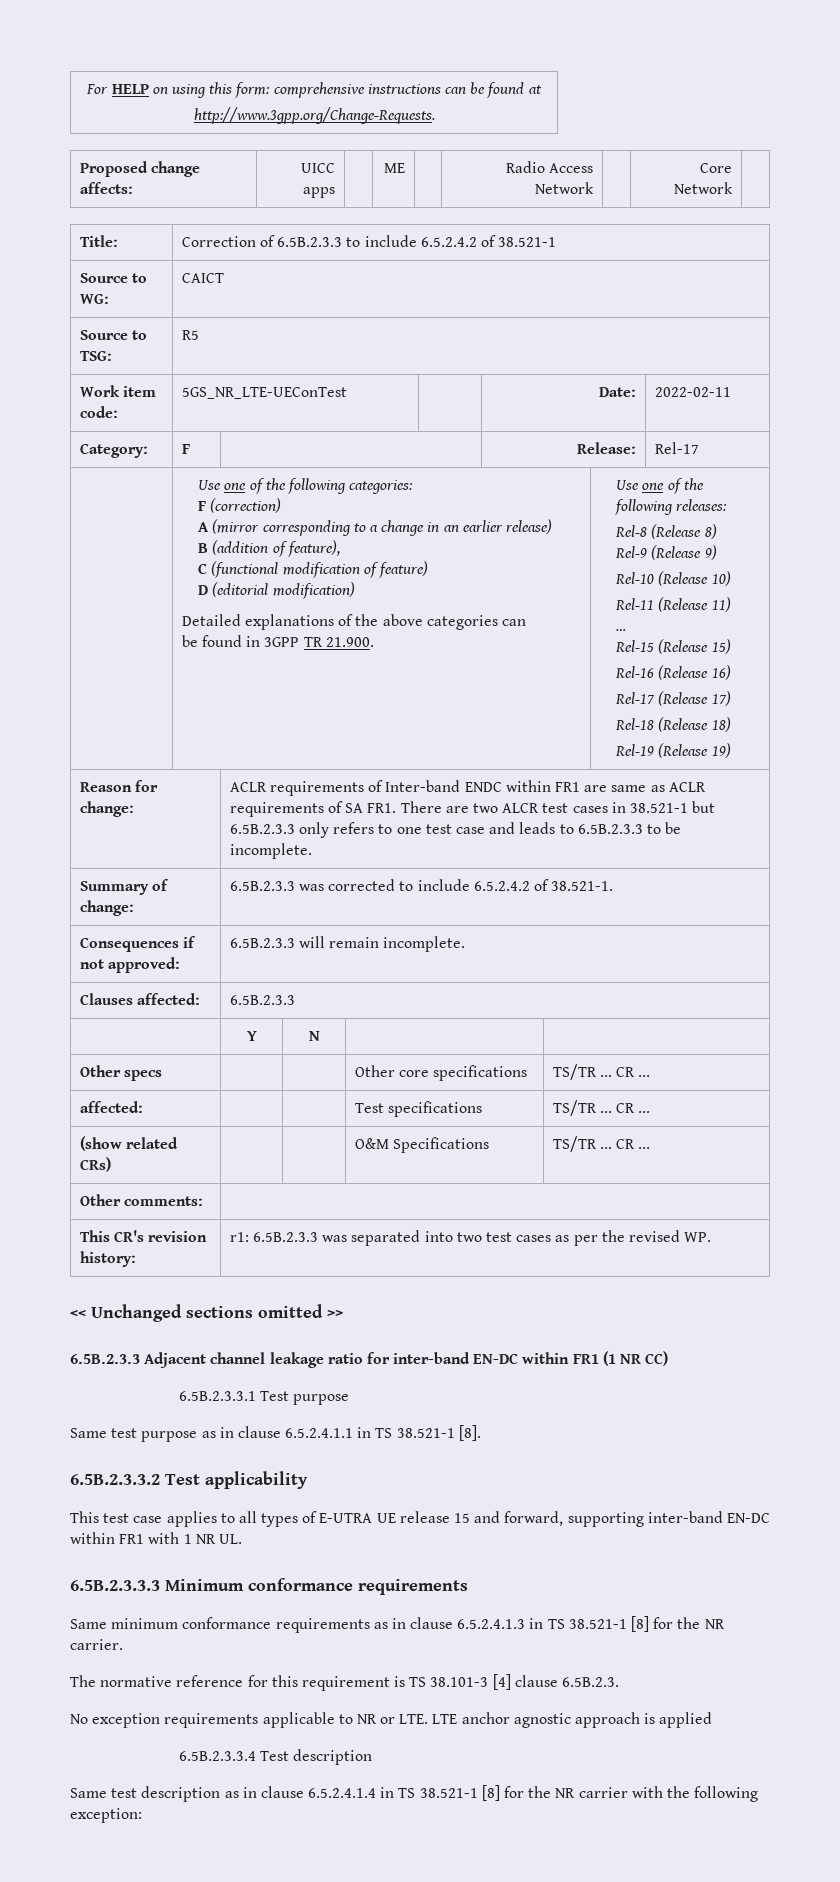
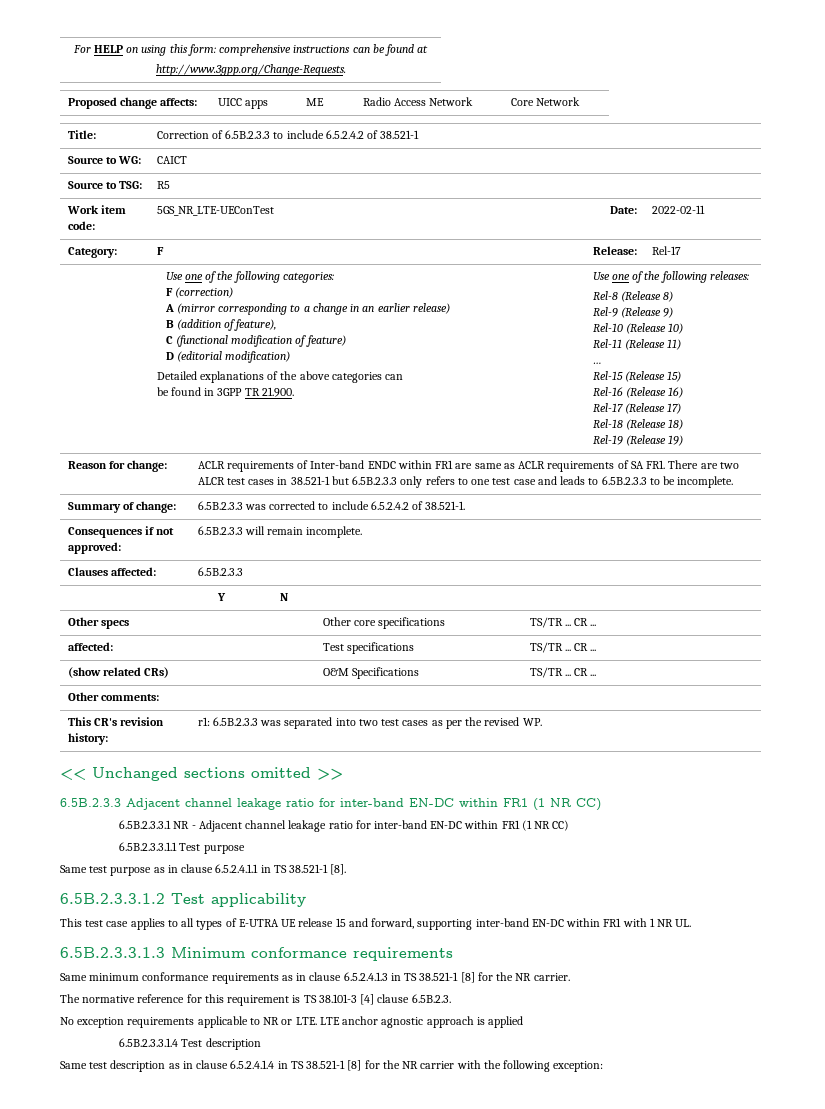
(257, 1396) none -> [173,820,570,832] [119,842,178,851] NR - Adjacent channel leakage ratio for inter-band EN-DC within FR1 (1 NR CC) // 6.5B.2.3.3.1.1
[70,1474,160,1485] 6.5B.2.3.3.2 -> [60,893,165,904] 6.5B.2.3.3.1.2
[70,1580,160,1591] 6.5B.2.3.3.3 -> [60,947,165,958] 6.5B.2.3.3.1.3
[179,1751,257,1761] 6.5B.2.3.3.4 -> [119,1038,179,1047] 6.5B.2.3.3.1.4

